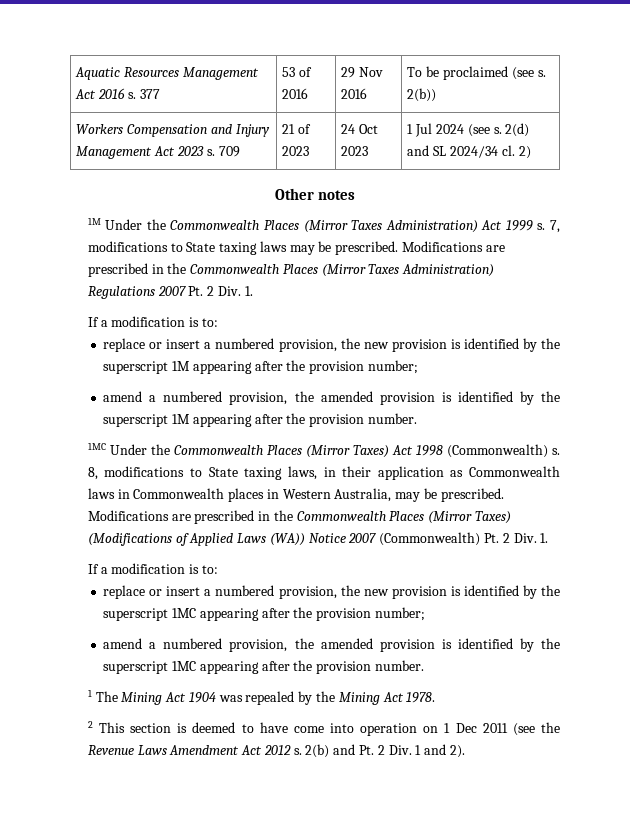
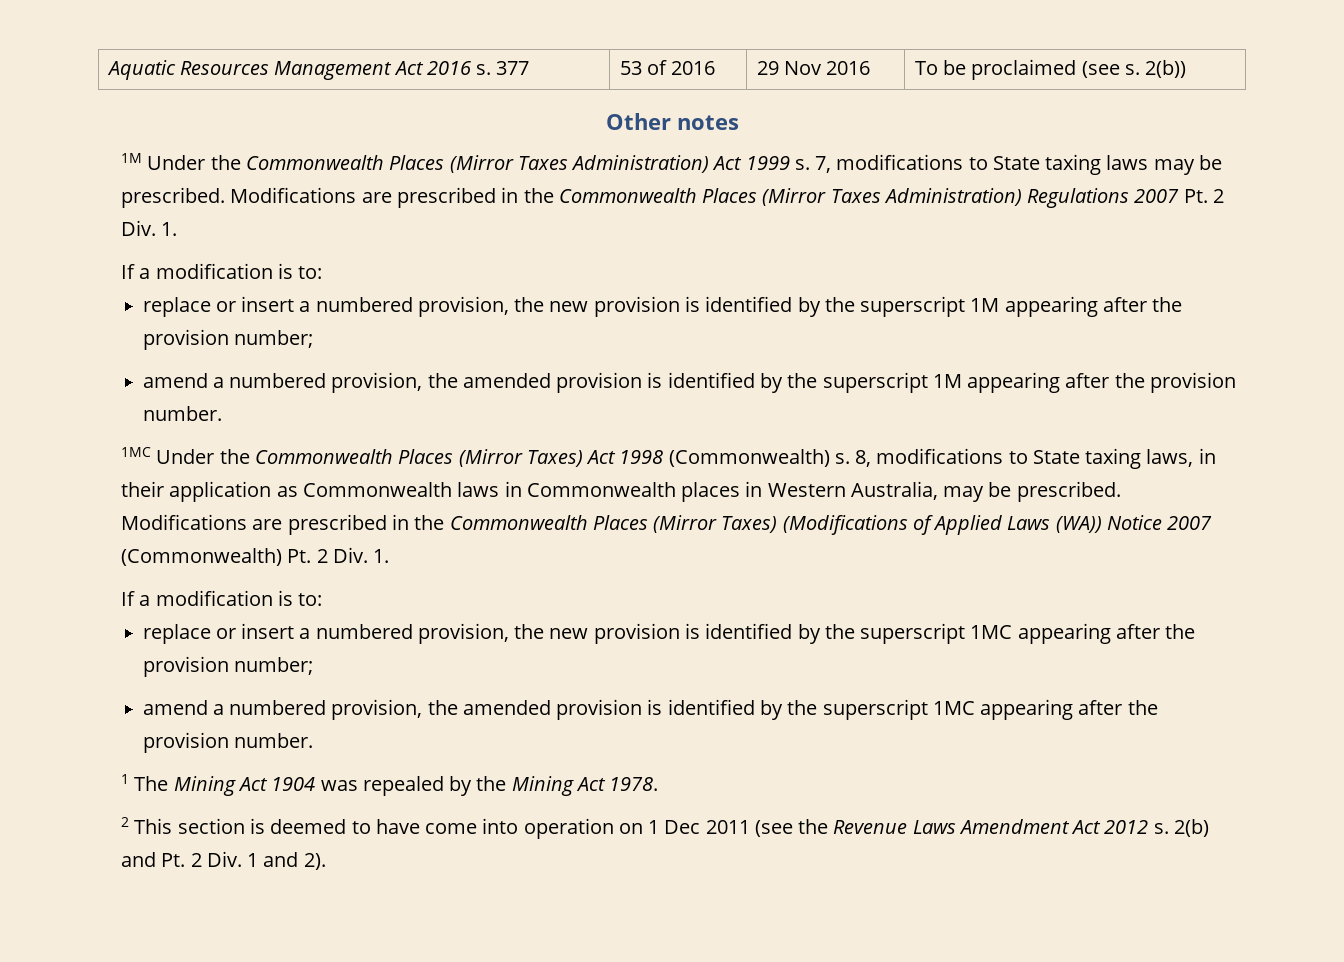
[76,124,270,137] [76,146,240,159] [282,124,312,134] [282,146,310,156] [341,124,379,134] [341,146,369,156] [407,123,530,137] [407,145,531,159] // Workers Compensation and Injury Management Act 2023 s. 709 | 21 of 2023 | 24 Oct 2023 | 1 Jul 2024 (see s. 2(d) and SL 2024/34 cl. 2) -> (1187, 69) none

